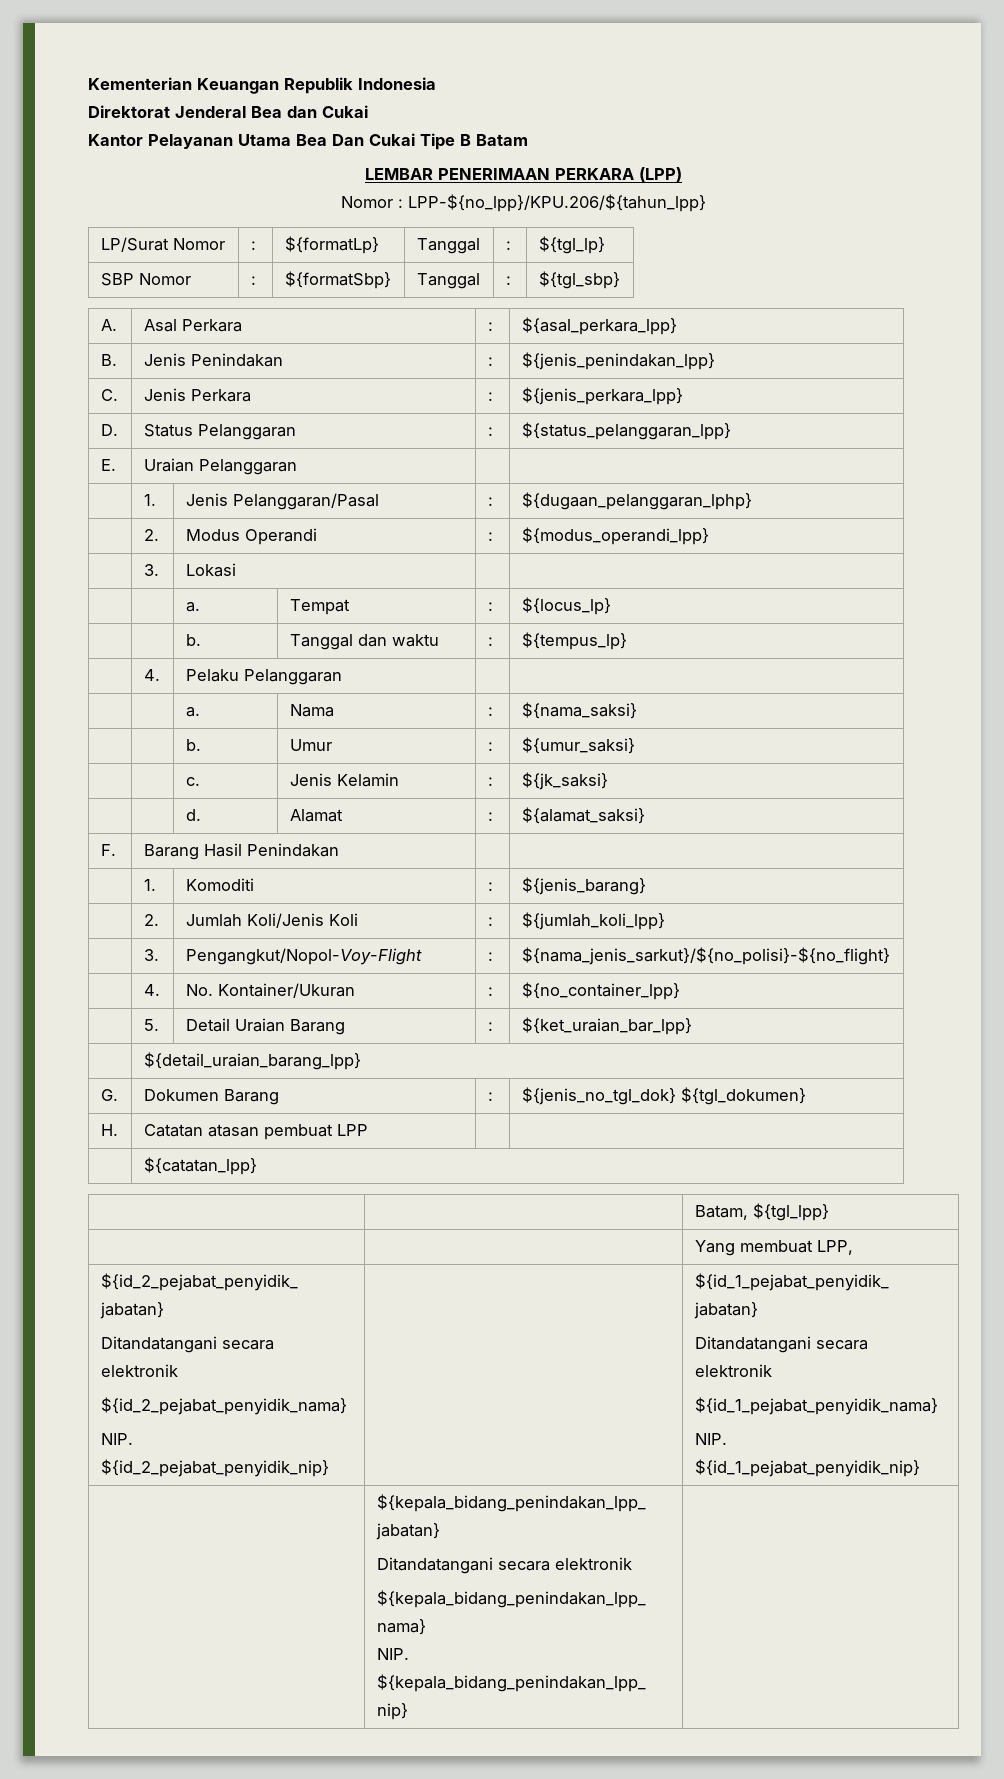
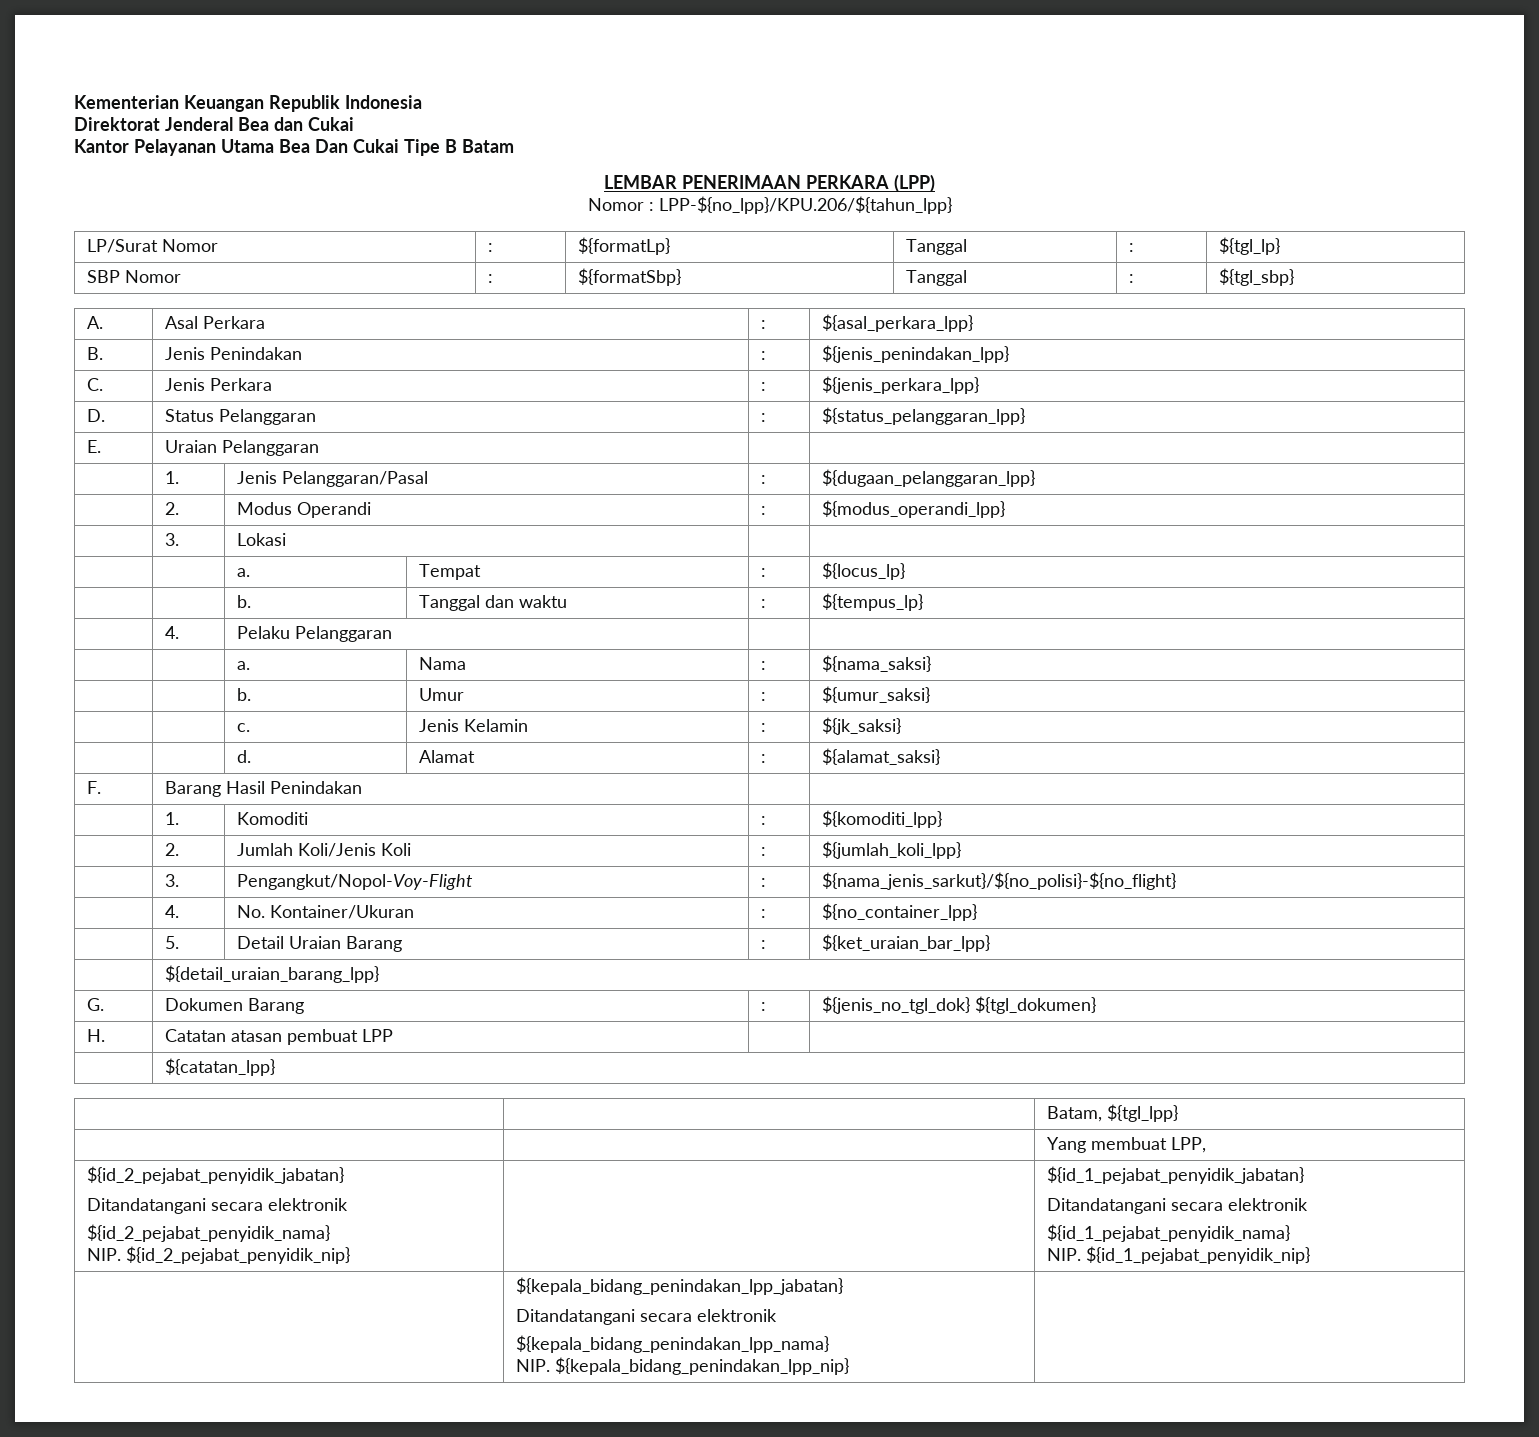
[521,492,752,510] ${dugaan_pelanggaran_lphp} -> [822,469,1036,487] ${dugaan_pelanggaran_lpp}
[521,877,646,895] ${jenis_barang} -> [822,810,943,828] ${komoditi_lpp}

